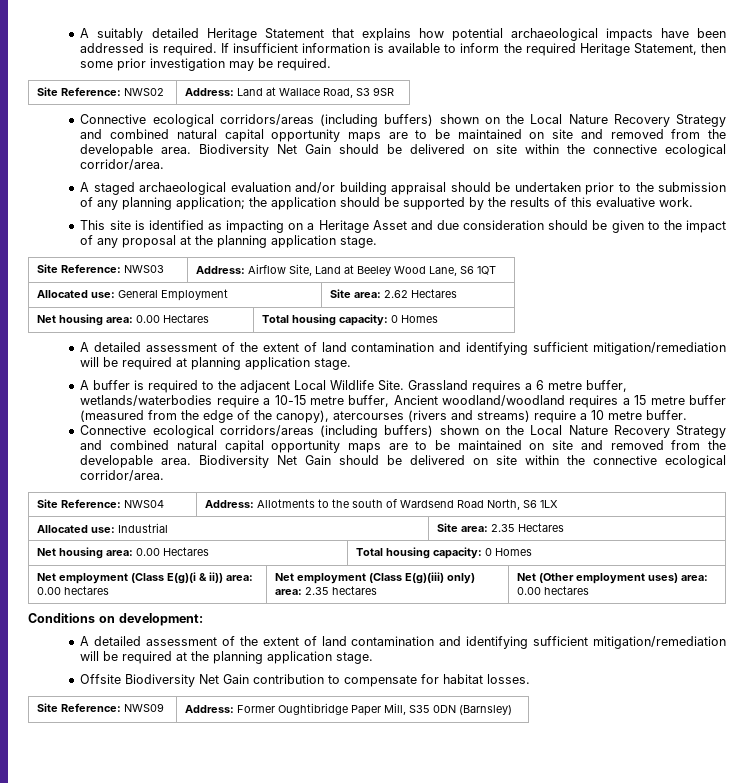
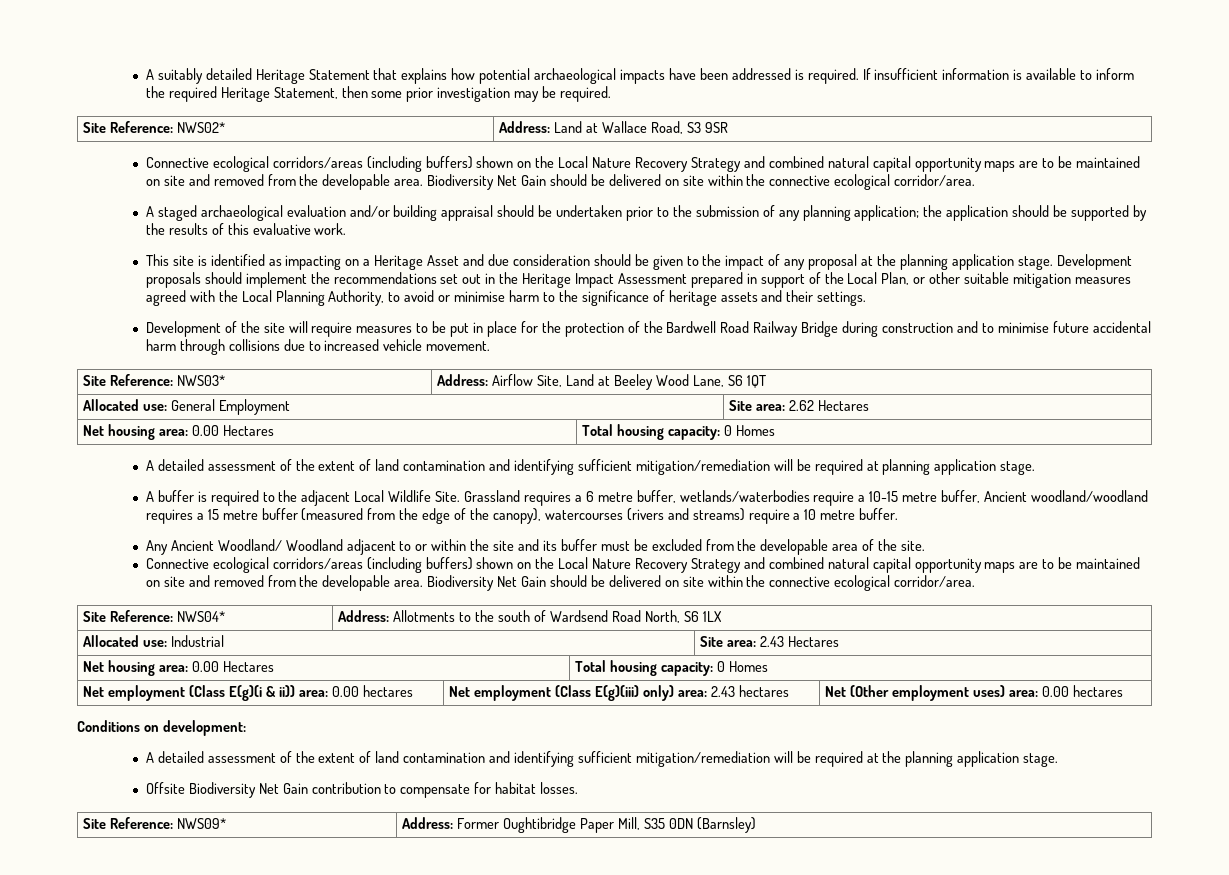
[124,88,165,96] NWS02 -> [177,122,226,133] NWS02*
[37,264,165,273] // Site Reference: NWS03 -> [1056,254,1132,270] [145,272,1131,288] [145,290,867,306] [145,321,1151,337] [145,339,491,355] [83,374,226,386] Development proposals should implement the recommendations set out in the Heritage Impact Assessment prepared in support of the Local Plan, or other suitable mitigation measures agreed with the Local Planning Authority, to avoid or minimise harm to the significance of heritage assets and their settings. // Development of the site will require measures to be put in place for the protection of the Bardwell Road Railway Bridge during construction and to minimise future accidental harm through collisions due to increased vehicle movement. // Site Reference: NWS03*
[333,411,405,420] atercourses -> [544,510,623,520] watercourses
(688, 415) none -> [145,539,926,555] // Any Ancient Woodland/ Woodland adjacent to or within the site and its buffer must be excluded from the developable area of the site.
[124,500,165,508] NWS04 -> [177,611,226,622] NWS04*
[491,524,516,532] 2.35 -> [760,636,785,647] 2.43
[305,587,330,595] 2.35 -> [710,686,735,697] 2.43
[124,703,165,712] NWS09 -> [177,818,227,829] NWS09*

